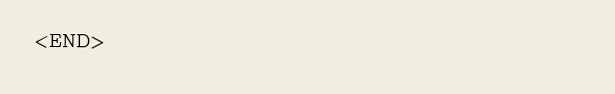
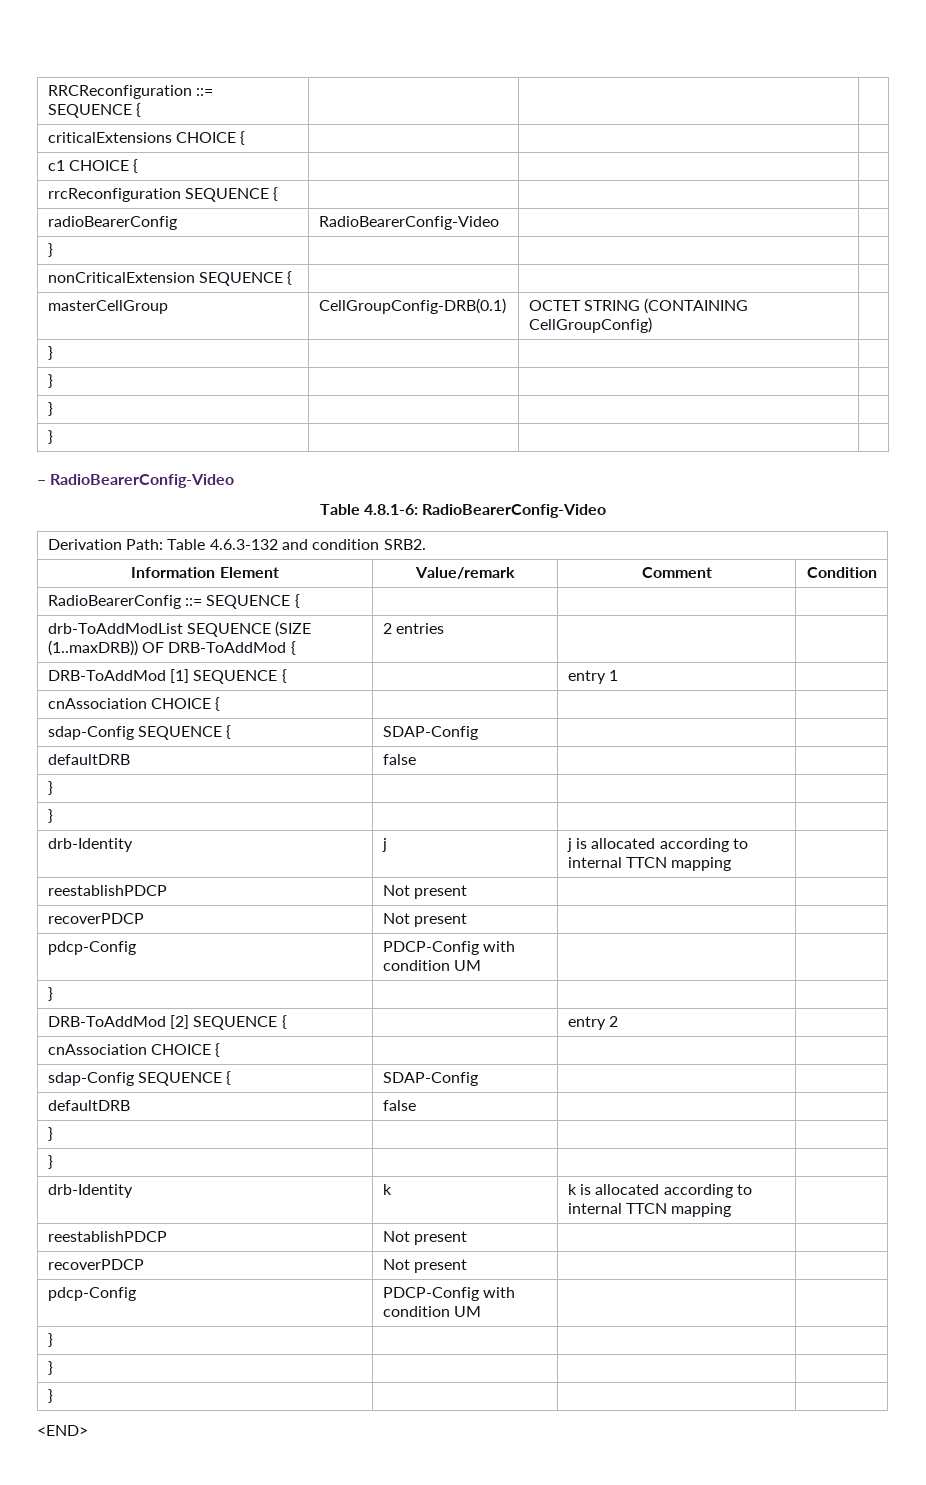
(33, 41) none -> [47,85,213,99] [47,103,141,118] [47,131,246,145] [47,159,139,173] [47,187,279,202] [47,216,177,230] [318,216,499,230] [47,243,53,257] [47,271,293,286] [47,300,168,314] [318,298,506,314] [528,298,749,314] [528,317,652,333] [47,346,53,360] [47,374,53,388] [47,402,53,416] [47,430,53,444] [37,474,235,488] [319,504,607,518] [47,539,426,550] [131,567,279,578] [414,567,515,579] [641,567,712,578] [806,567,877,578] [47,594,300,609] [47,621,312,637] [47,640,296,656] [382,623,444,634] [47,669,287,684] [567,670,618,684] [47,697,221,711] [47,725,232,740] [382,726,478,740] [47,754,130,765] [382,754,416,765] [47,781,53,795] [47,809,53,823] [47,838,133,852] [381,838,387,852] [566,838,748,852] [567,857,732,871] [47,885,167,896] [382,885,467,899] [47,913,144,924] [382,913,467,927] [47,941,136,955] [382,941,515,955] [382,960,481,971] [47,987,53,1001] [47,1015,287,1030] [567,1016,618,1030] [47,1043,221,1057] [47,1071,232,1086] [382,1072,478,1086] [47,1100,130,1111] [382,1100,416,1111] [47,1127,53,1141] [47,1155,53,1169] [47,1184,133,1198] [382,1184,392,1195] [567,1184,752,1198] [567,1203,732,1217] [47,1231,167,1242] [382,1231,467,1245] [47,1259,144,1270] [382,1259,467,1273] [47,1287,136,1301] [382,1287,515,1301] [382,1306,481,1317] [47,1333,53,1347] [47,1361,53,1375] [47,1389,53,1403] RRCReconfiguration ::= SEQUENCE { | | | // criticalExtensions CHOICE { | | | // c1 CHOICE { | | | // rrcReconfiguration SEQUENCE { | | | // radioBearerConfig | RadioBearerConfig-Video | | // } | | | // nonCriticalExtension SEQUENCE { | | | // masterCellGroup | CellGroupConfig-DRB(0.1) | OCTET STRING (CONTAINING CellGroupConfig) | // } | | | // } | | | // } | | | // } | | | // – RadioBearerConfig-Video // Table 4.8.1-6: RadioBearerConfig-Video // Derivation Path: Table 4.6.3-132 and condition SRB2. // Information Element | Value/remark | Comment | Condition // RadioBearerConfig ::= SEQUENCE { | | | // drb-ToAddModList SEQUENCE (SIZE (1..maxDRB)) OF DRB-ToAddMod { | 2 entries | | // DRB-ToAddMod [1] SEQUENCE { | | entry 1 | // cnAssociation CHOICE { | | | // sdap-Config SEQUENCE { | SDAP-Config | | // defaultDRB | false | | // } | | | // } | | | // drb-Identity | j | j is allocated according to internal TTCN mapping | // reestablishPDCP | Not present | | // recoverPDCP | Not present | | // pdcp-Config | PDCP-Config with condition UM | | // } | | | // DRB-ToAddMod [2] SEQUENCE { | | entry 2 | // cnAssociation CHOICE { | | | // sdap-Config SEQUENCE { | SDAP-Config | | // defaultDRB | false | | // } | | | // } | | | // drb-Identity | k | k is allocated according to internal TTCN mapping | // reestablishPDCP | Not present | | // recoverPDCP | Not present | | // pdcp-Config | PDCP-Config with condition UM | | // } | | | // } | | | // } | | | //

